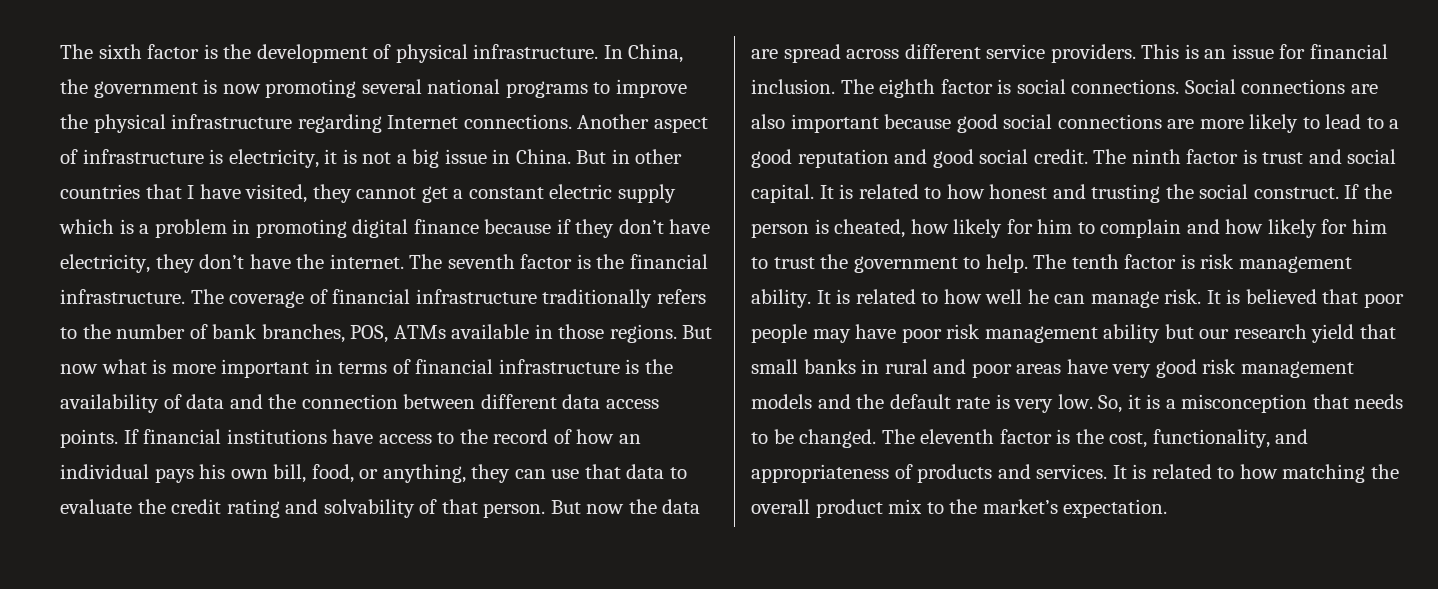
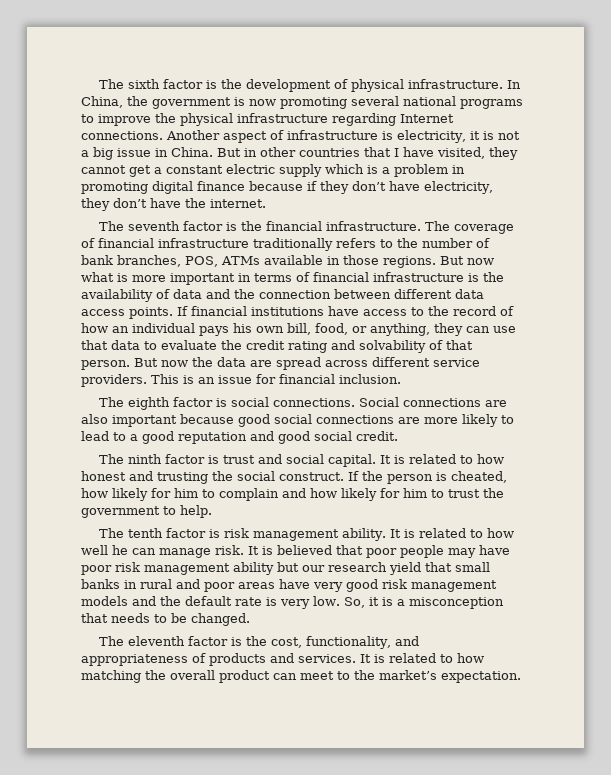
(404, 261) none -> (266, 203) //
(835, 86) none -> (401, 379) //
(1088, 156) none -> (398, 436) //
(1028, 263) none -> (212, 511) //
(877, 438) none -> (250, 619) //
[888,499,923,514] mix -> [273,671,334,680] can meet

